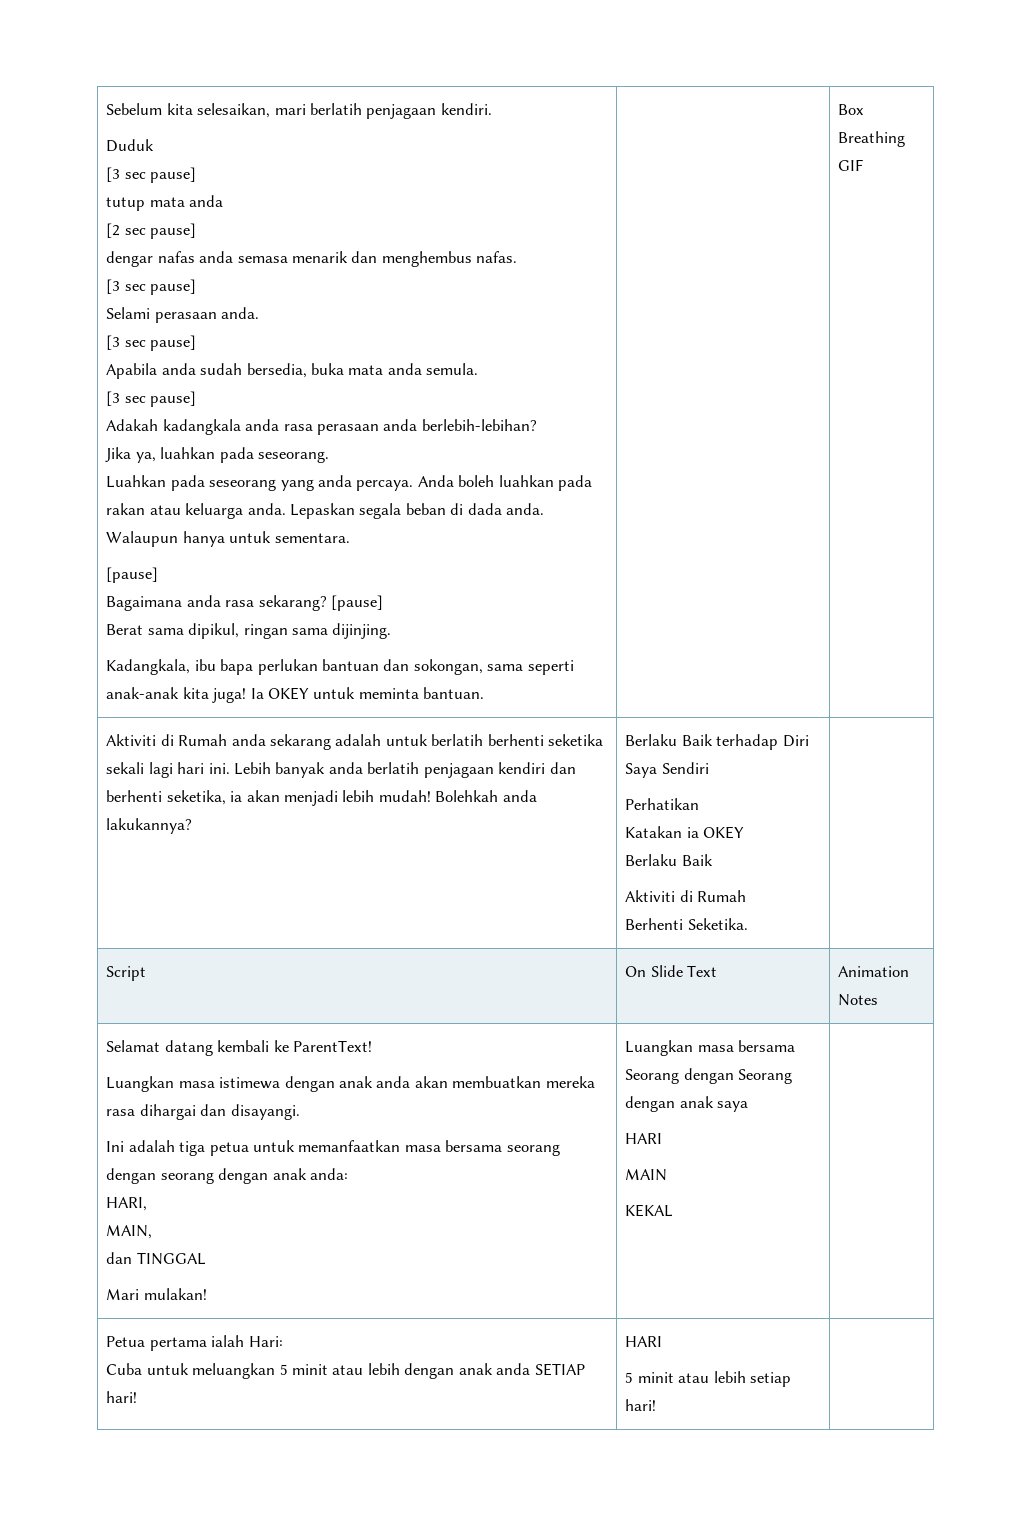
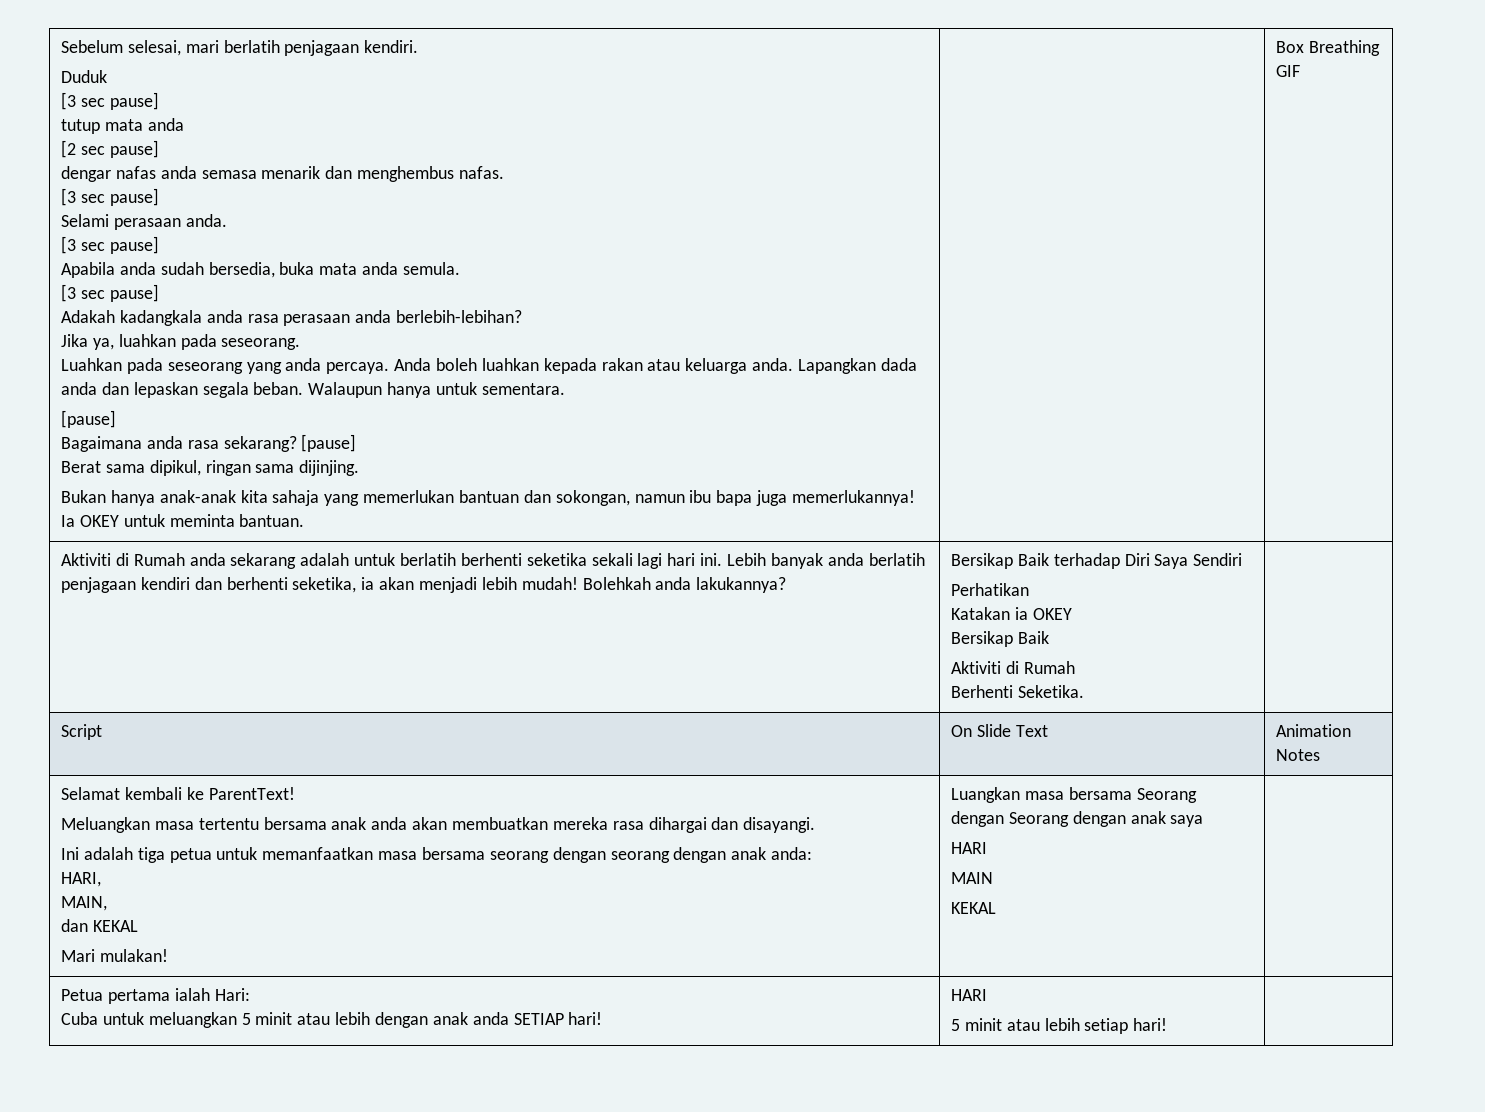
[166,103,271,118] kita selesaikan, -> [127,40,181,56] selesai,
[558,475,593,491] pada -> [543,358,597,374] kepada
[290,503,545,519] Lepaskan segala beban di dada anda. -> [798,358,917,374] [61,382,304,398] Lapangkan dada anda dan lepaskan segala beban.
[106,659,574,675] [106,687,247,703] Kadangkala, ibu bapa perlukan bantuan dan sokongan, sama seperti anak-anak kita juga! -> [61,490,916,506] Bukan hanya anak-anak kita sahaja yang memerlukan bantuan dan sokongan, namun ibu bapa juga memerlukannya!
[625,734,678,746] Berlaku -> [951,553,1014,569] Bersikap
[625,854,678,866] Berlaku -> [951,631,1014,647] Bersikap
[164,1040,213,1056] datang -> (121, 793) none
[106,1076,335,1092] Luangkan masa istimewa dengan -> [61,817,327,833] Meluangkan masa tertentu bersama
[136,1252,206,1265] TINGGAL -> [92,920,138,932] KEKAL

